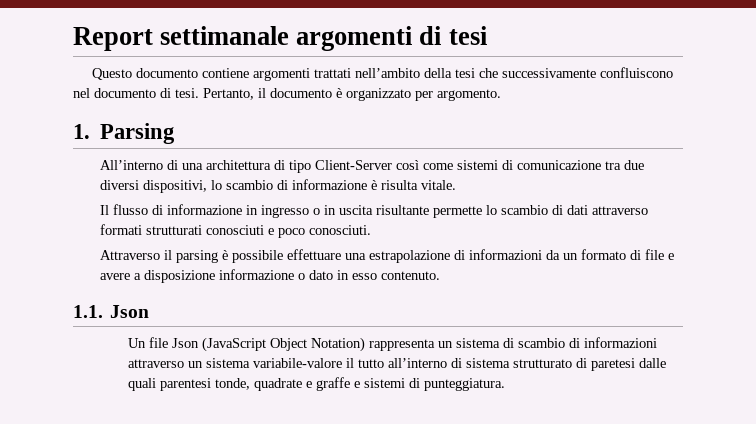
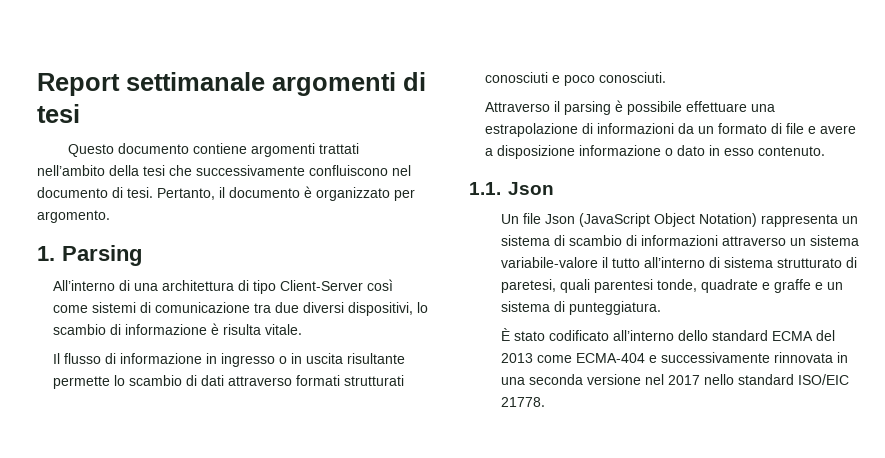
[590,358,666,371] paretesi dalle -> [500,279,556,293] paretesi,
[363,378,405,388] sistemi -> [826,282,843,290] [500,301,550,312] un sistema
(505, 384) none -> [500,328,835,341] [500,352,848,363] [500,374,849,385] [500,397,545,407] // È stato codificato all’interno dello standard ECMA del 2013 come ECMA-404 e successivamente rinnovata in una seconda versione nel 2017 nello standard ISO/EIC 21778.

